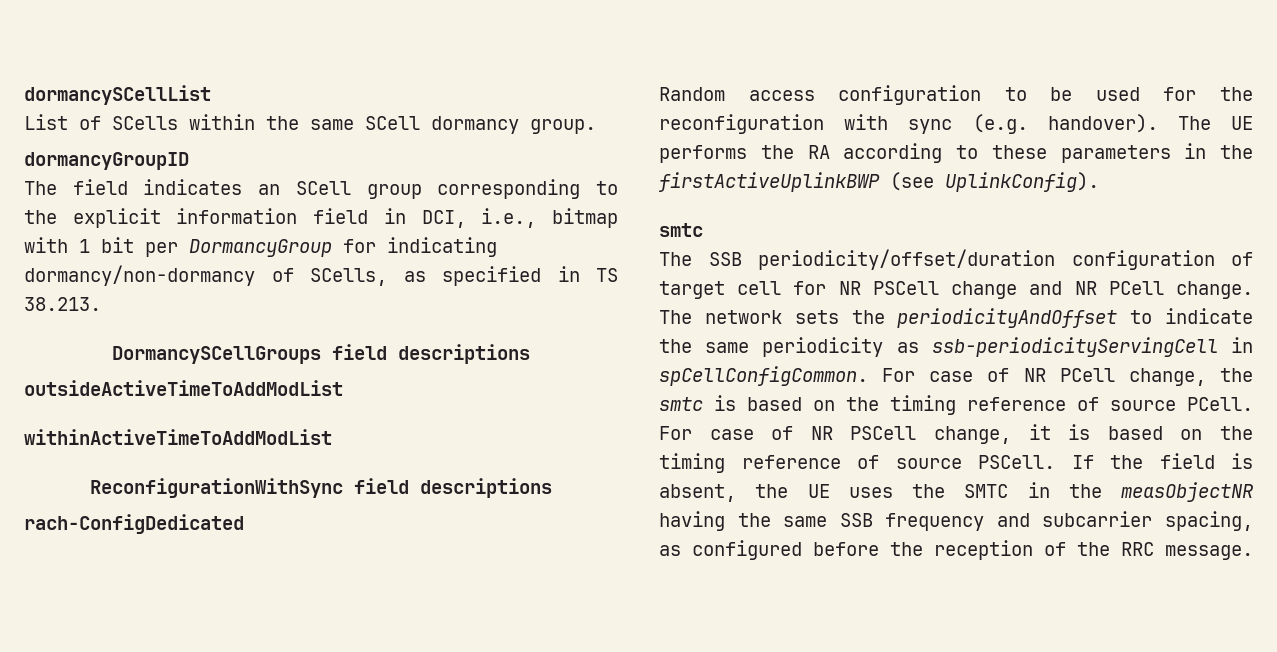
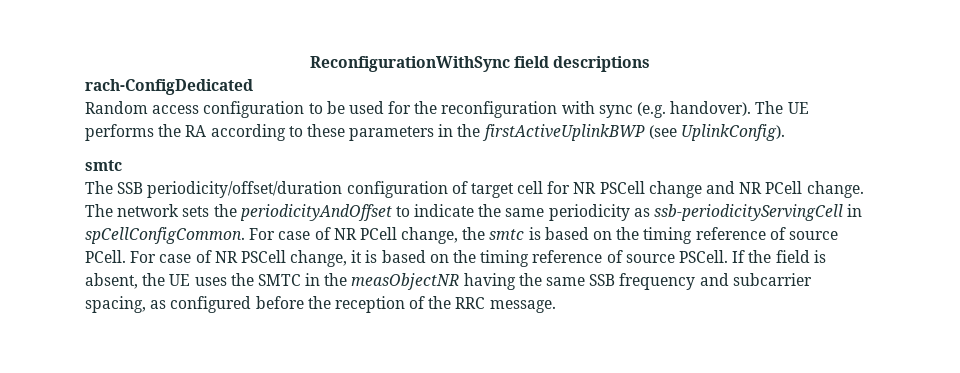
[24,85,211,105] [24,114,596,134] [24,152,189,170] [24,179,618,199] [24,208,618,228] [24,237,497,257] [24,265,618,286] [24,297,101,311] [112,344,530,364] [24,380,343,396] [24,429,332,445] dormancySCellList // List of SCells within the same SCell dormancy group. // dormancyGroupID // The field indicates an SCell group corresponding to the explicit information field in DCI, i.e., bitmap with 1 bit per DormancyGroup for indicating dormancy/non-dormancy of SCells, as specified in TS 38.213. // DormancySCellGroups field descriptions // outsideActiveTimeToAddModList // withinActiveTimeToAddModList // -> (309, 64) none

